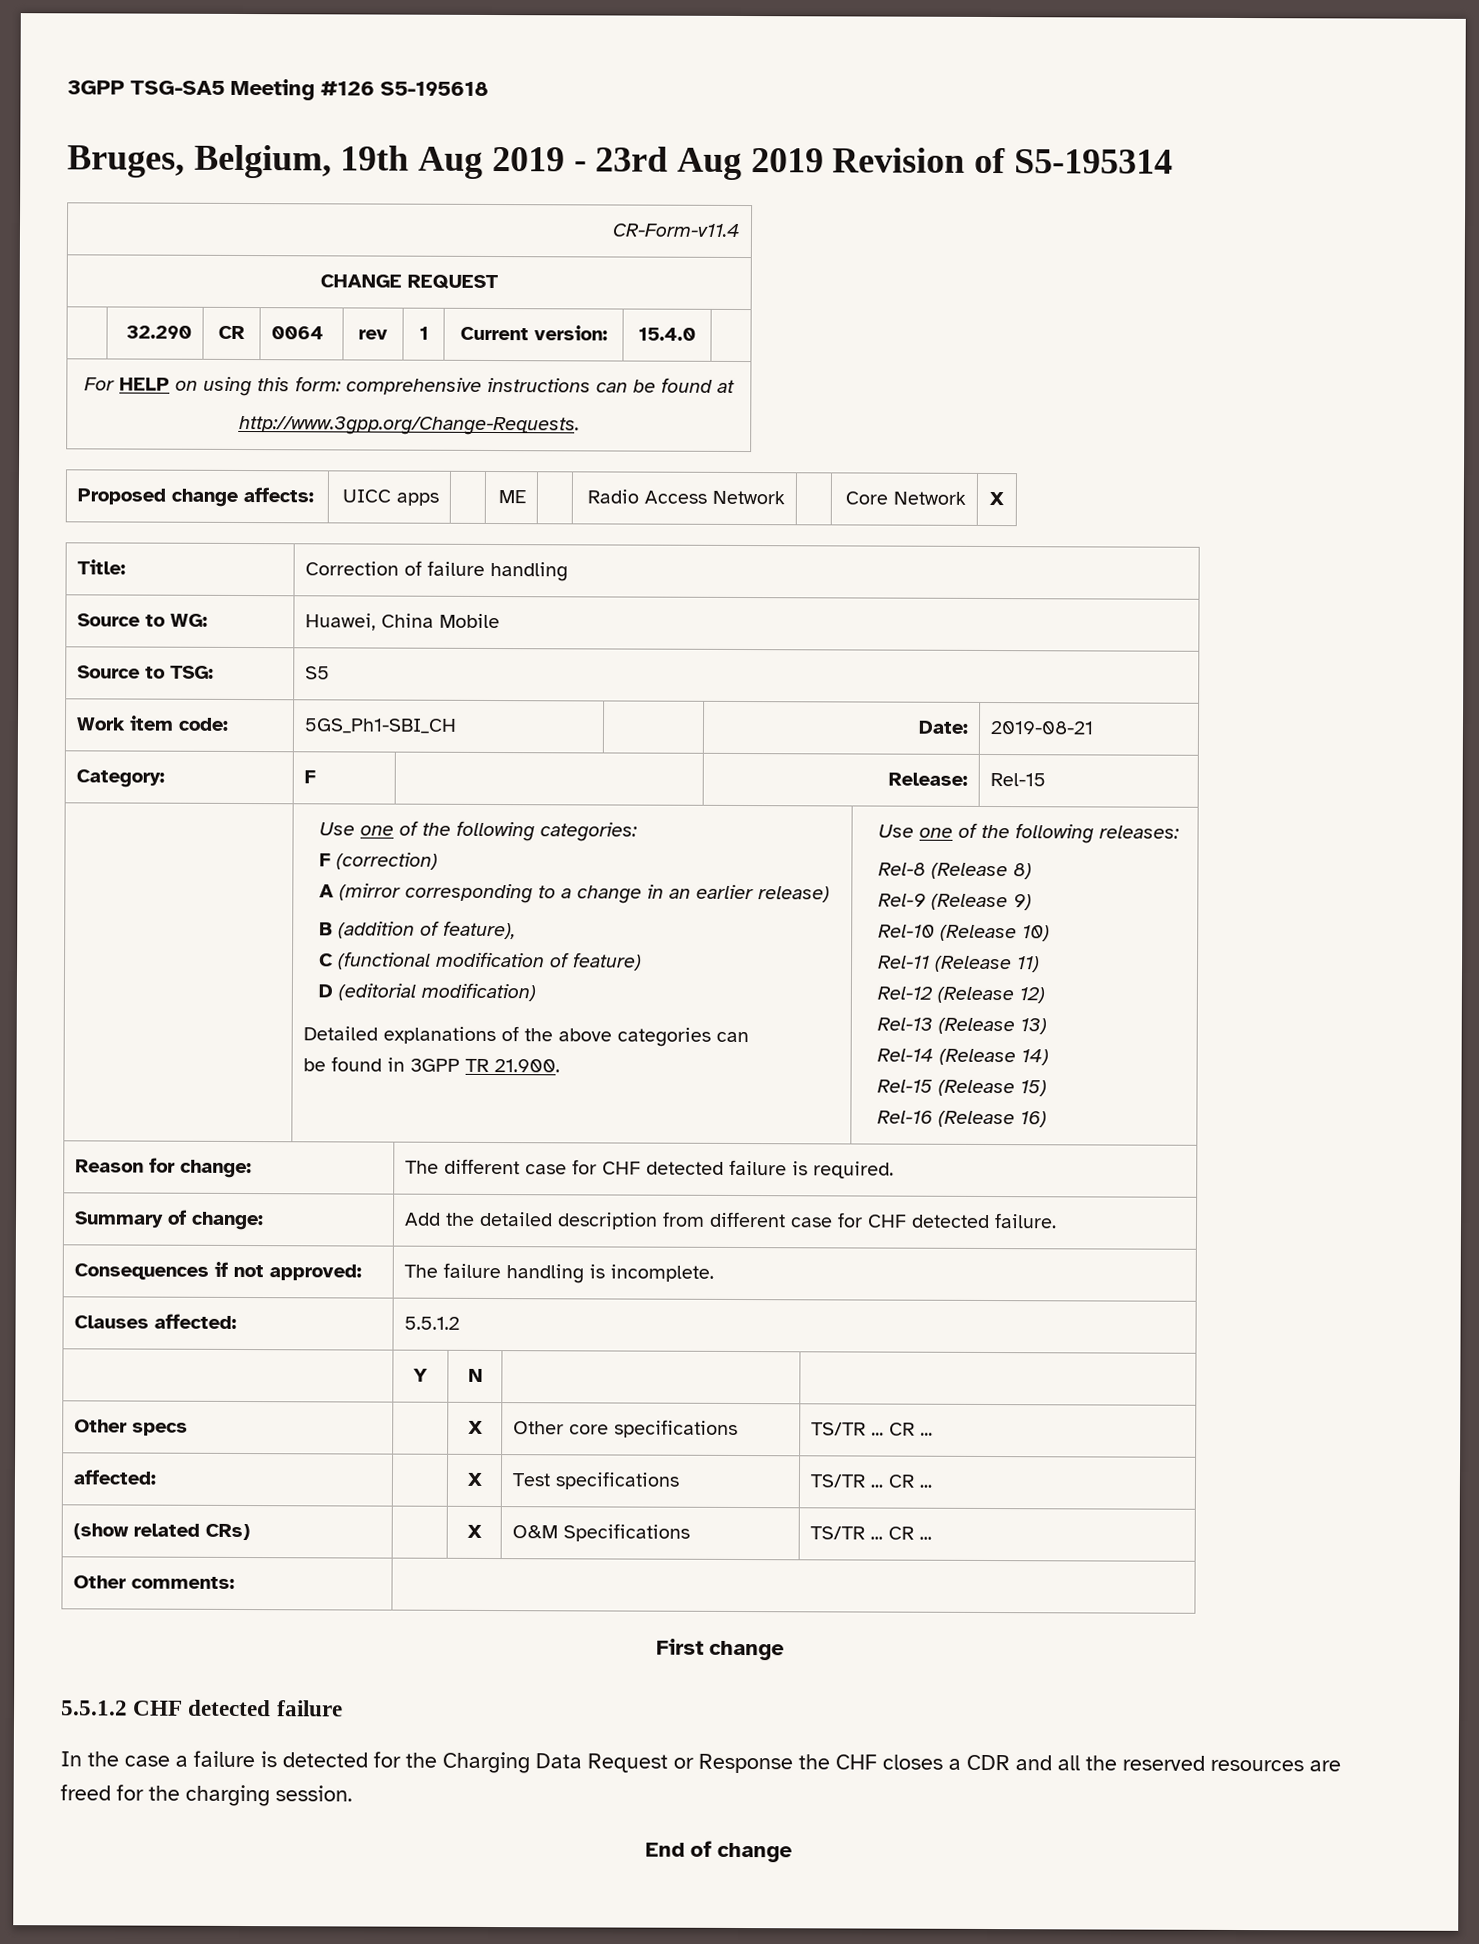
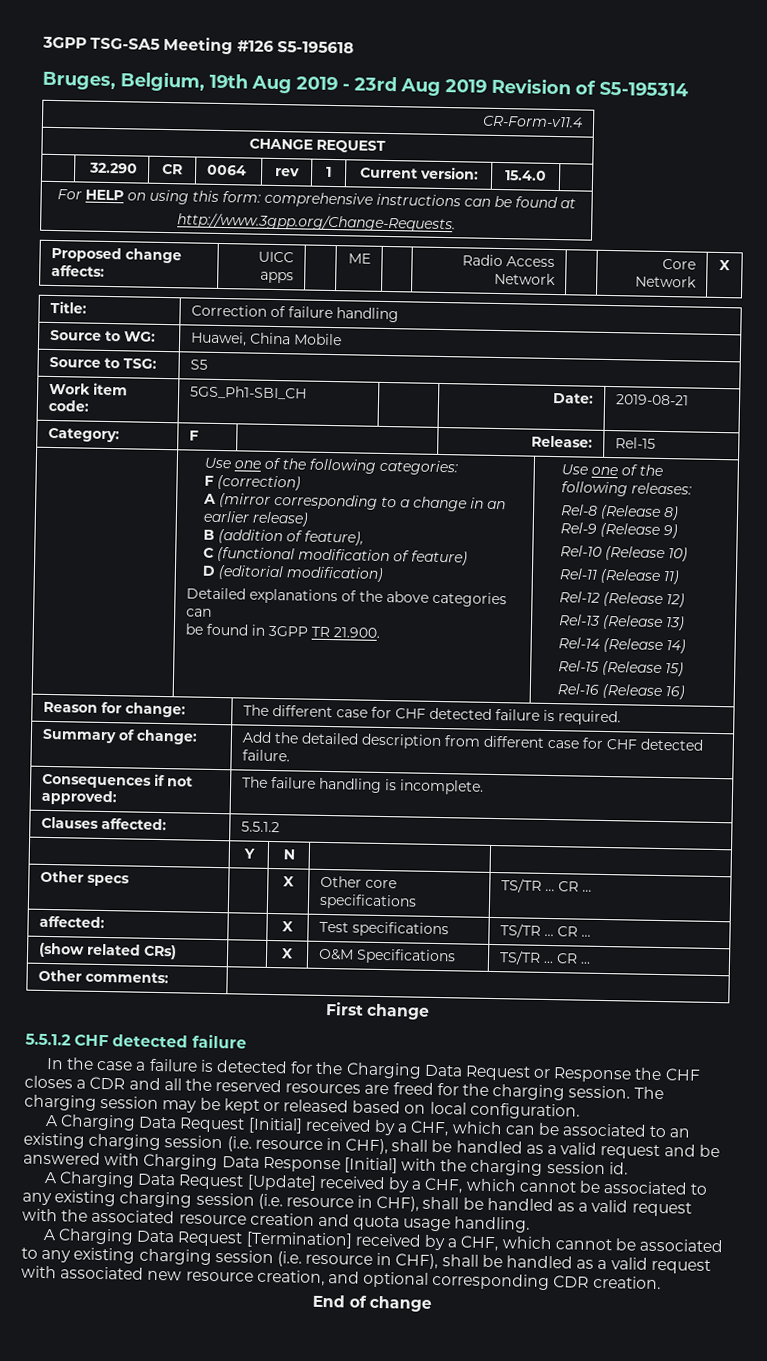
(353, 1793) none -> [633,1086,664,1100] [24,1094,580,1120] [44,1114,691,1138] [23,1132,720,1160] [23,1151,628,1176] [43,1171,709,1195] [22,1190,692,1217] [22,1208,531,1233] [42,1228,724,1253] [21,1247,711,1274] [21,1265,661,1291] The charging session may be kept or released based on local configuration. // A Charging Data Request [Initial] received by a CHF, which can be associated to an existing charging session (i.e. resource in CHF), shall be handled as a valid request and be answered with Charging Data Response [Initial] with the charging session id. // A Charging Data Request [Update] received by a CHF, which cannot be associated to any existing charging session (i.e. resource in CHF), shall be handled as a valid request with the associated resource creation and quota usage handling. // A Charging Data Request [Termination] received by a CHF, which cannot be associated to any existing charging session (i.e. resource in CHF), shall be handled as a valid request with associated new resource creation, and optional corresponding CDR creation.

